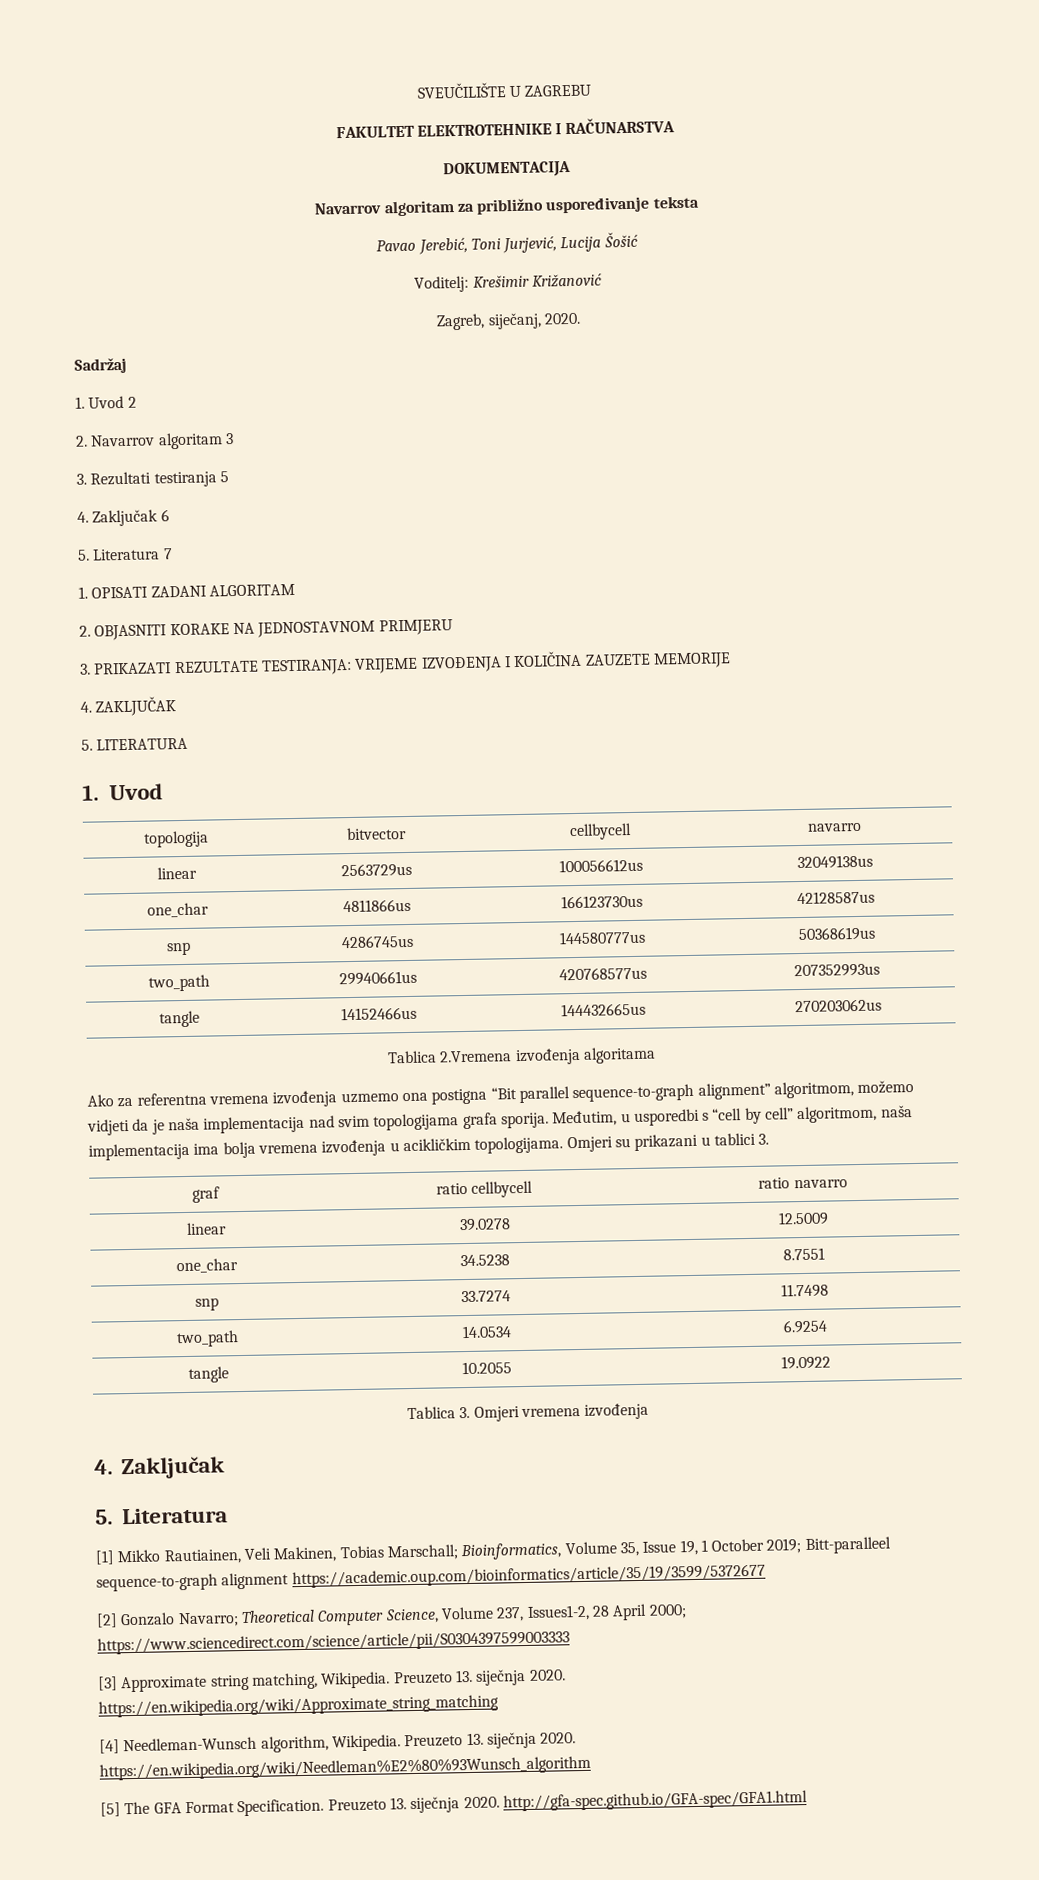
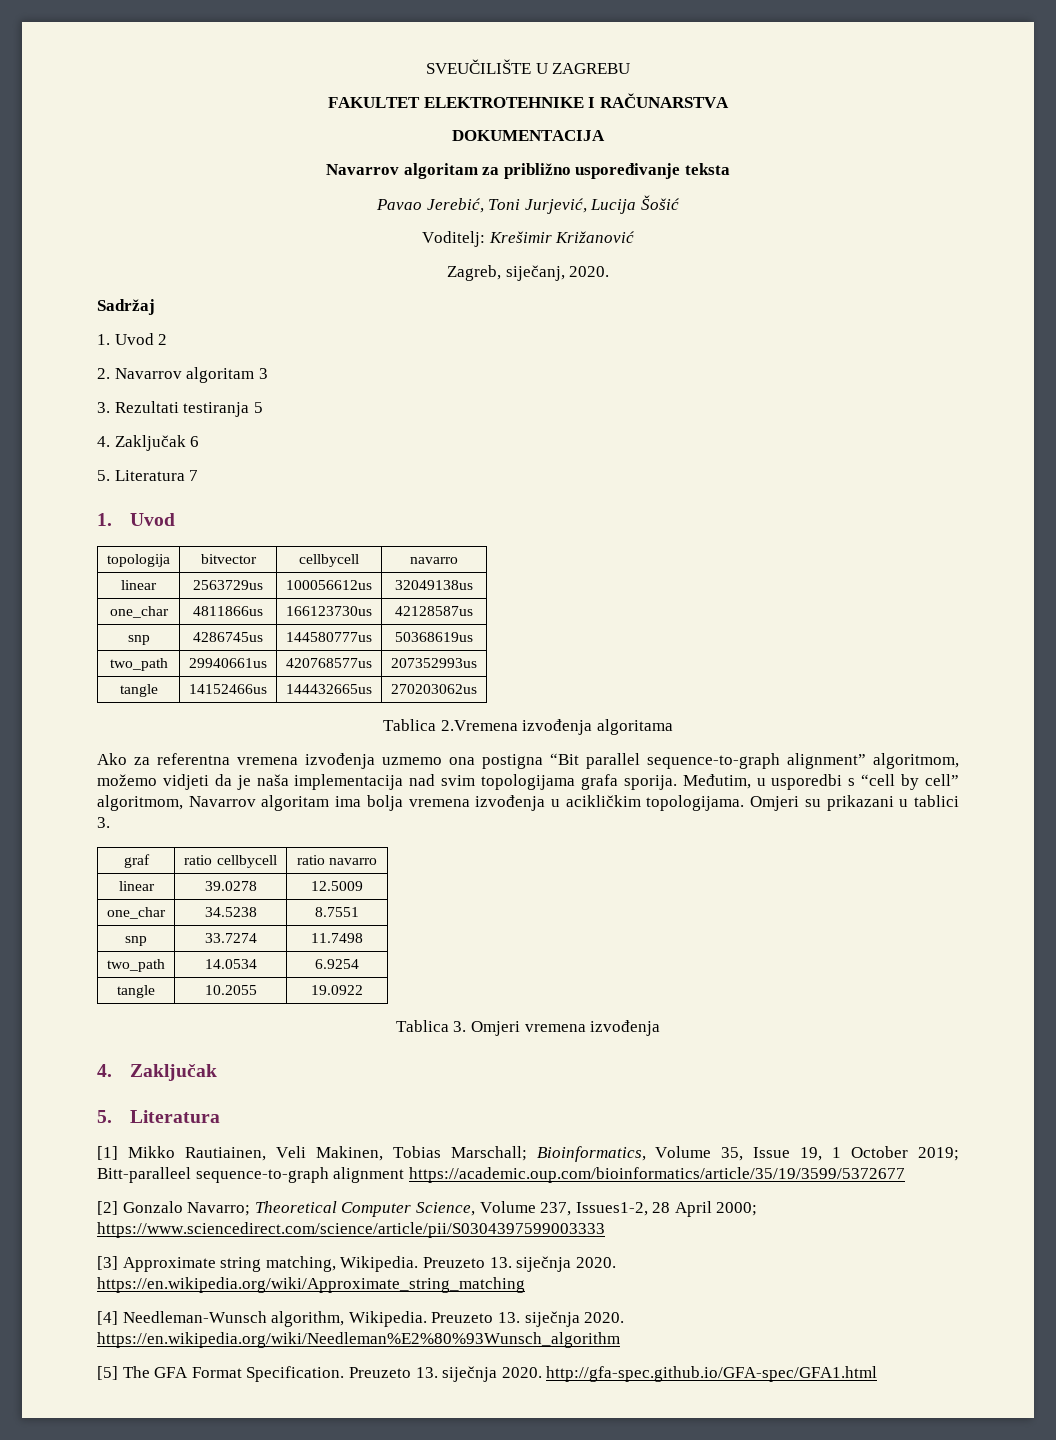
[78,583,295,599] [79,619,453,641] [80,650,731,676] [80,696,177,717] [81,737,189,751] // 1. OPISATI ZADANI ALGORITAM // 2. OBJASNITI KORAKE NA JEDNOSTAVNOM PRIMJERU // 3. PRIKAZATI REZULTATE TESTIRANJA: VRIJEME IZVOĐENJA I KOLIČINA ZAUZETE MEMORIJE // 4. ZAKLJUČAK // 5. LITERATURA -> (199, 475) none
[880,1105,913,1118] [88,1142,190,1161] naša implementacija -> [188,795,330,811] Navarrov algoritam

